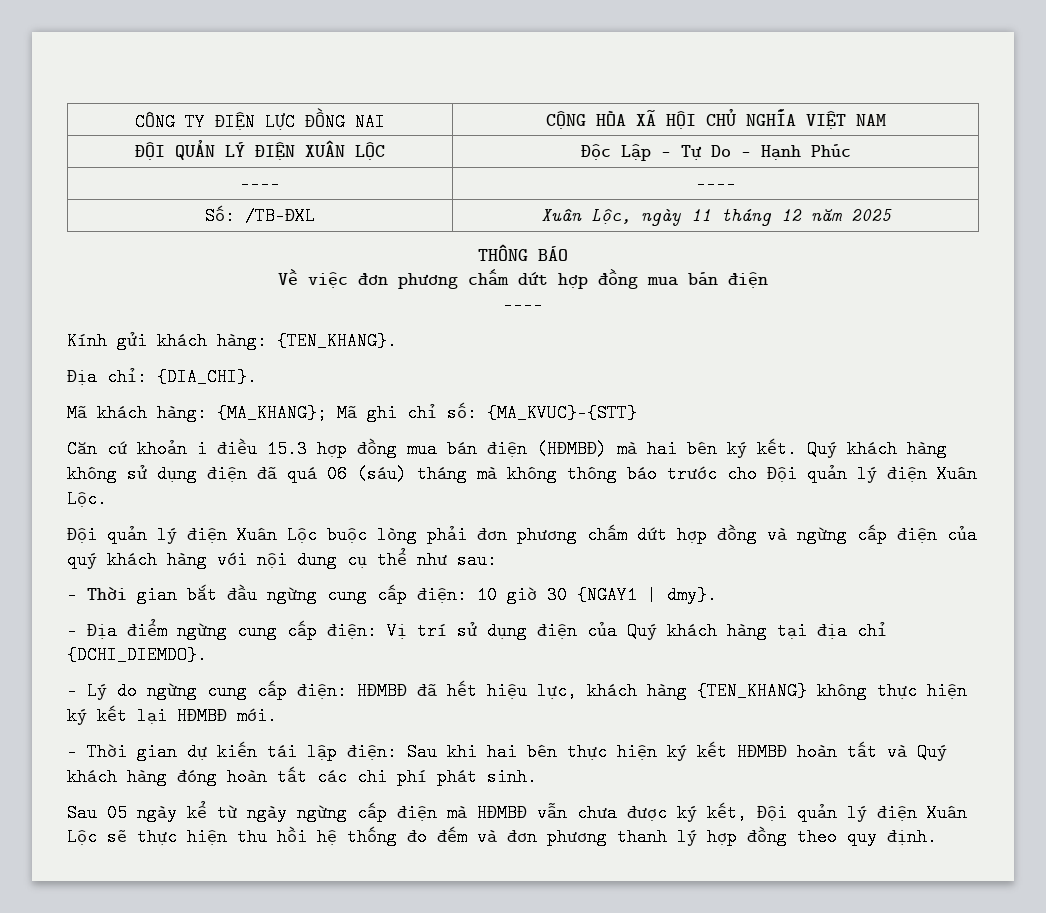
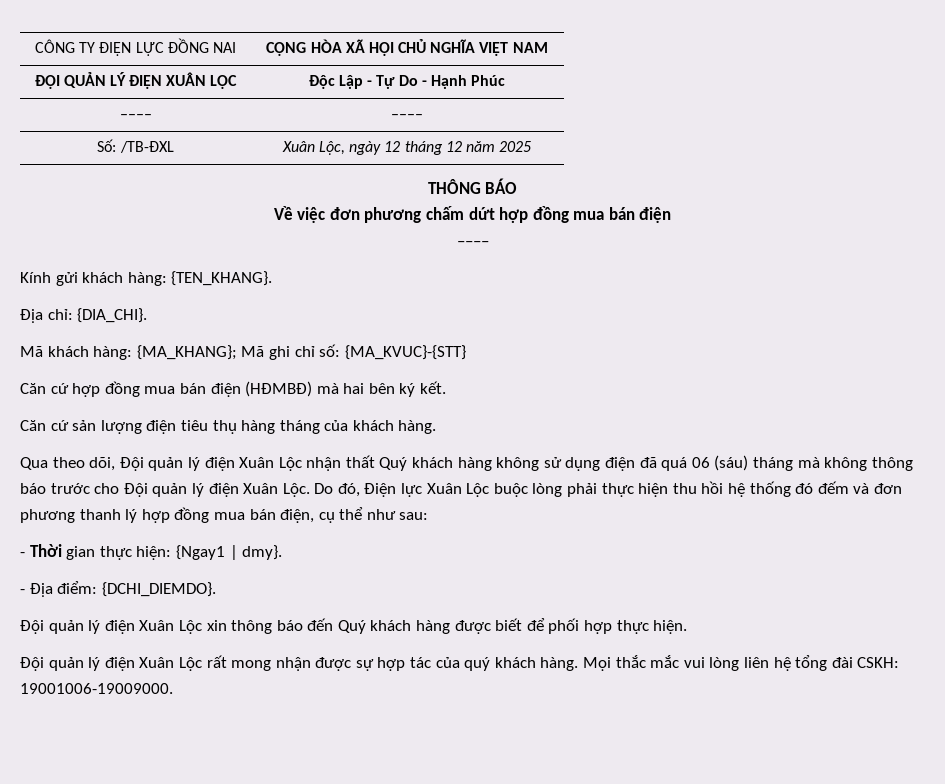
[690,209,711,221] 11 -> [384,141,401,152] 12
[137,438,307,458] khoản i điều 15.3 -> (69, 388) none
(797, 448) none -> [20,420,437,434] [20,455,375,471] // Căn cứ sản lượng điện tiêu thụ hàng tháng của khách hàng. // Qua theo dõi, Đội quản lý điện Xuân Lộc nhận thất
[67,526,227,544] // Đội quản lý điện -> [314,483,423,497] Do đó, Điện lực
[477,524,977,544] [67,551,337,569] đơn phương chấm dứt hợp đồng và ngừng cấp điện của quý khách hàng với nội dung -> [601,481,902,497] [20,507,315,523] thực hiện thu hồi hệ thống đó đếm và đơn phương thanh lý hợp đồng mua bán điện,
[187,584,717,604] [67,619,887,640] [67,646,207,664] [67,680,967,700] [67,705,277,725] [67,741,947,761] [67,766,537,786] [67,801,967,822] [67,826,937,846] bắt đầu ngừng cung cấp điện: 10 giờ 30 {NGAY1 | dmy}. // - Địa điểm ngừng cung cấp điện: Vị trí sử dụng điện của Quý khách hàng tại địa chỉ {DCHI_DIEMDO}. // - Lý do ngừng cung cấp điện: HĐMBĐ đã hết hiệu lực, khách hàng {TEN_KHANG} không thực hiện ký kết lại HĐMBĐ mới. // - Thời gian dự kiến tái lập điện: Sau khi hai bên thực hiện ký kết HĐMBĐ hoàn tất và Quý khách hàng đóng hoàn tất các chi phí phát sinh. // Sau 05 ngày kể từ ngày ngừng cấp điện mà HĐMBĐ vẫn chưa được ký kết, Đội quản lý điện Xuân Lộc sẽ thực hiện thu hồi hệ thống đo đếm và đơn phương thanh lý hợp đồng theo quy định. -> [99,545,283,560] [20,581,216,597] [20,618,688,634] [20,655,900,671] [20,683,173,694] thực hiện: {Ngay1 | dmy}. // - Địa điểm: {DCHI_DIEMDO}. // Đội quản lý điện Xuân Lộc xin thông báo đến Quý khách hàng được biết để phối hợp thực hiện. // Đội quản lý điện Xuân Lộc rất mong nhận được sự hợp tác của quý khách hàng. Mọi thắc mắc vui lòng liên hệ tổng đài CSKH: 19001006-19009000.

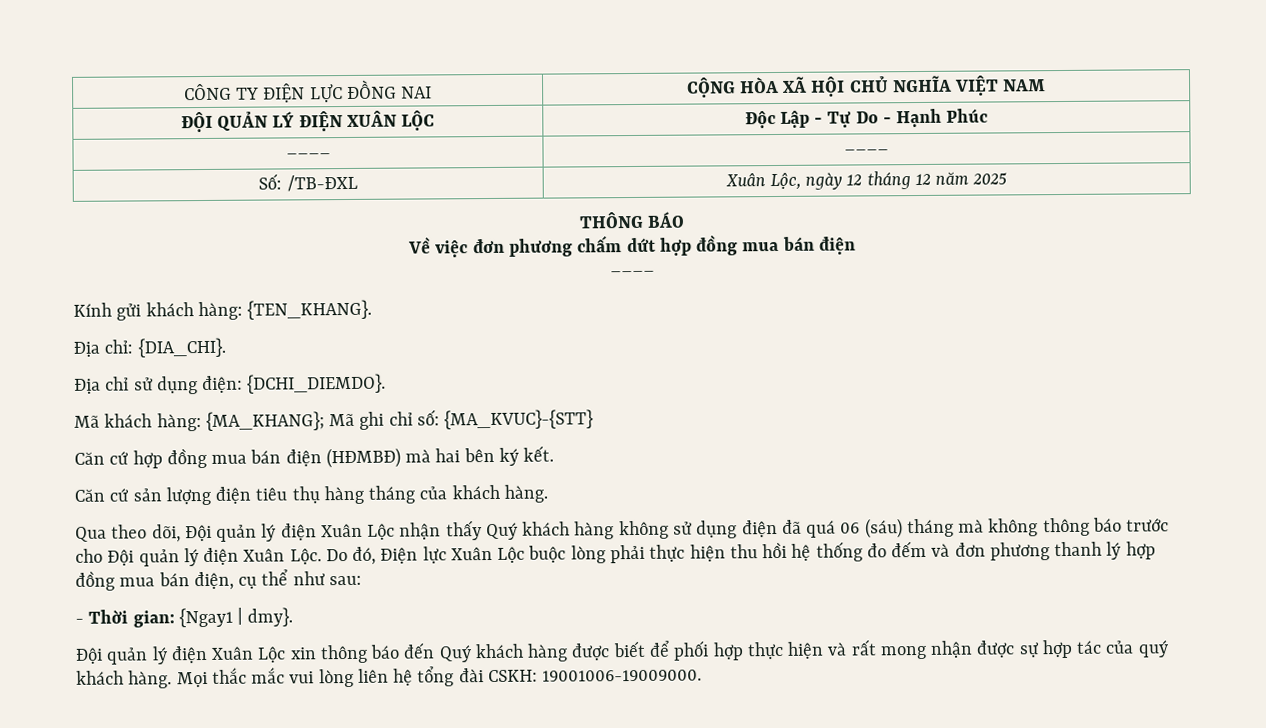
(148, 315) none -> [74,373,387,395] // Địa chỉ sử dụng điện: {DCHI_DIEMDO}.
[345,455,375,468] thất -> [445,520,482,541] thấy
[795,483,814,494] đó -> [866,543,887,558] đo
[66,546,172,560] gian thực hiện: -> [132,610,175,628] gian:
[20,581,216,597] // - Địa điểm: {DCHI_DIEMDO}. -> (294, 617) none
[653,620,688,634] [20,657,202,671] hiện. // Đội quản lý điện Xuân Lộc -> [787,641,848,659] hiện và

